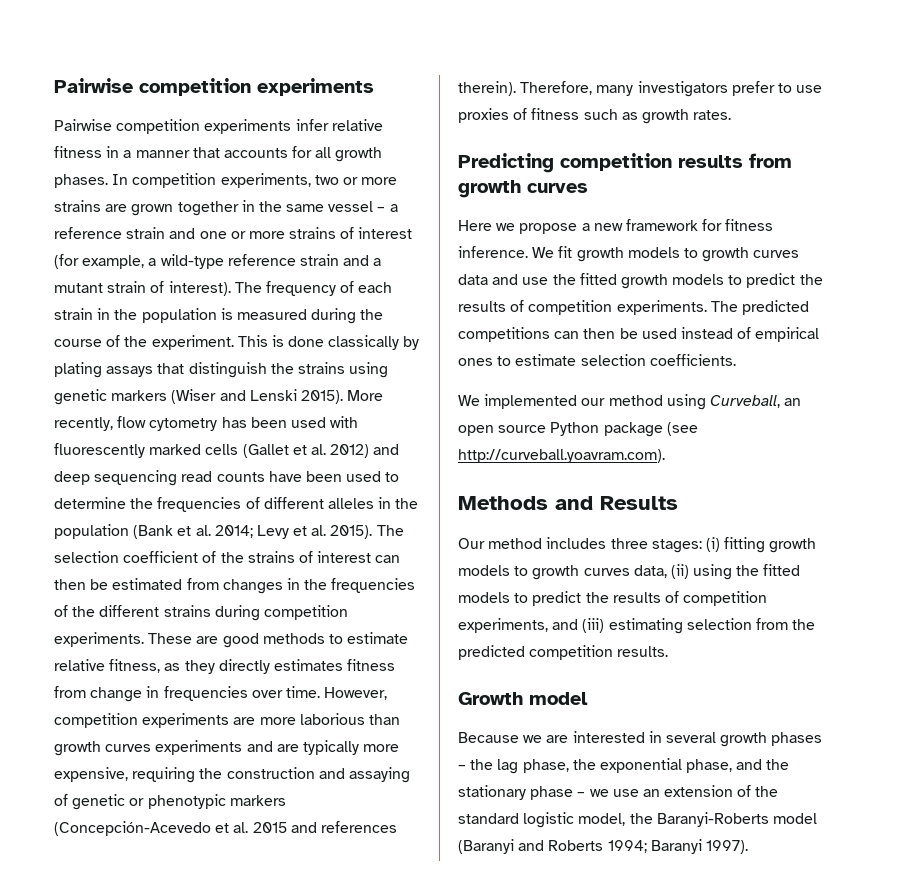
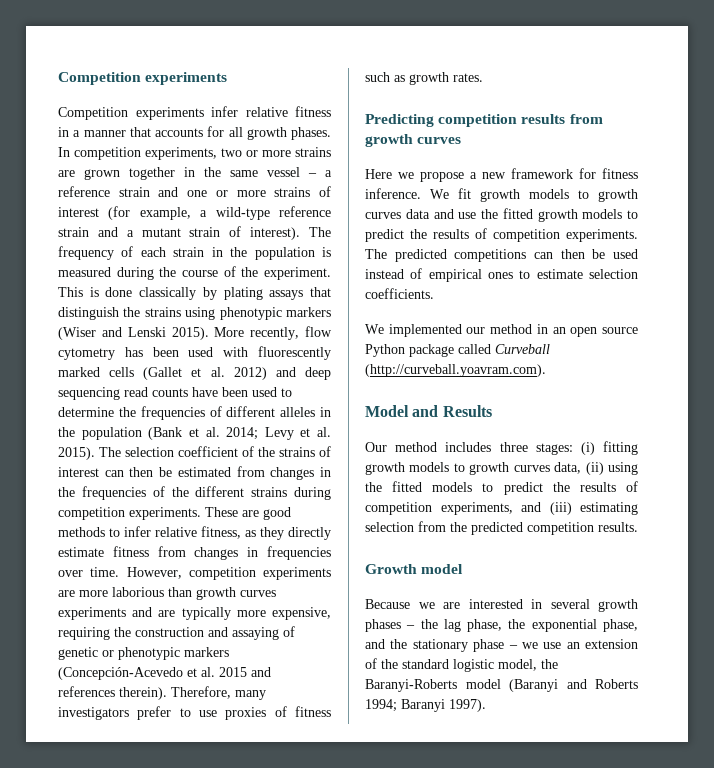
[54,78,251,96] Pairwise competition -> [58,72,141,85] Competition
[54,119,201,134] Pairwise competition -> [58,107,128,120] Competition
[54,389,107,405] genetic -> [219,307,282,320] phenotypic
[347,632,409,644] estimate -> [124,526,151,537] infer
[273,659,343,671] estimates -> [58,547,104,557] estimate
[90,687,143,702] change -> [194,547,239,560] changes
[666,394,780,410] using Curveball, -> [536,324,548,334] in
[666,422,698,436] [458,449,665,463] [458,496,548,510] (see http://curveball.yoavram.com). // Methods -> [458,344,550,354] [365,364,546,377] [365,405,409,417] called Curveball (http://curveball.yoavram.com). // Model

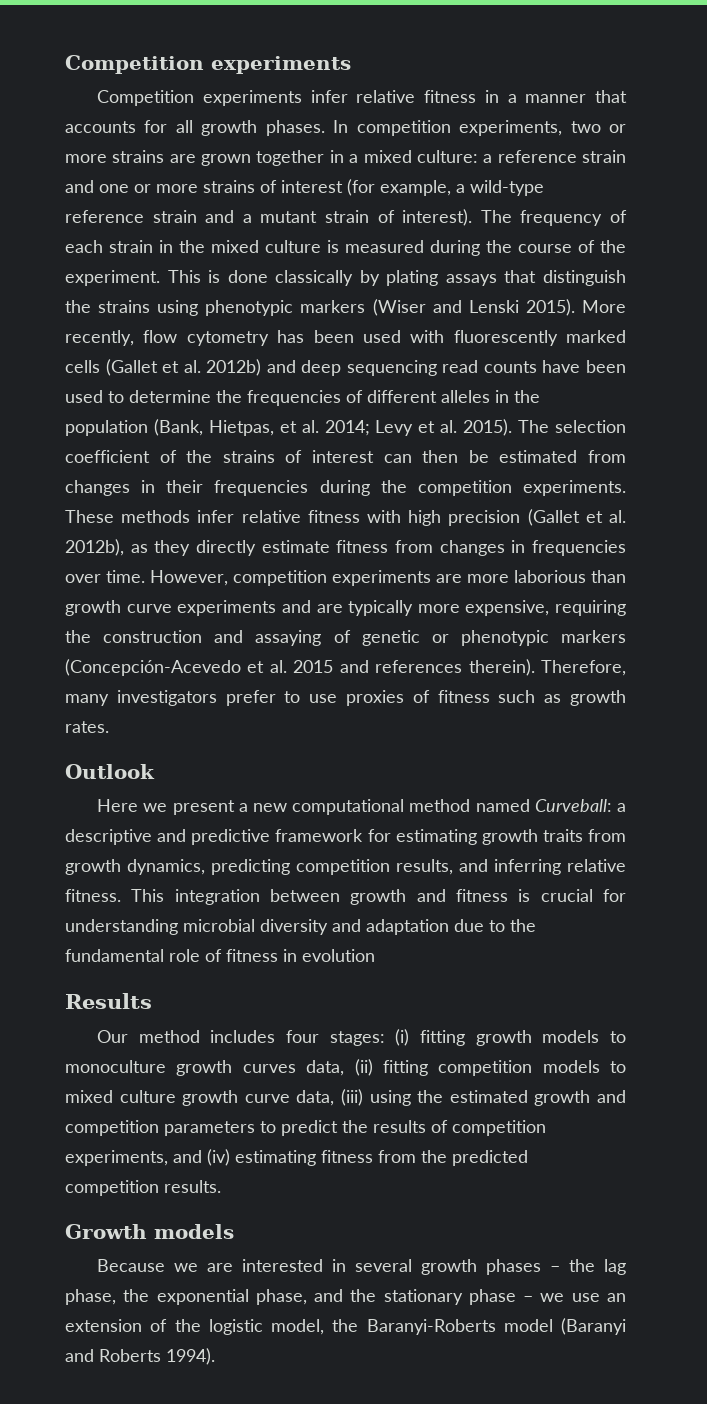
[204,167,317,177] the same vessel – -> [349,150,478,163] a mixed culture:
[254,247,315,260] population -> [211,240,321,253] mixed culture
[233,367,267,380] 2012) -> [206,359,262,376] 2012b)
[148,427,183,440] (Bank -> [153,419,274,436] (Bank, Hietpas,
[58,486,331,500] [58,507,291,520] [58,526,241,539] the frequencies of the different strains during competition experiments. These are good methods to infer relative fitness, -> [166,480,626,496] [65,509,626,526] [65,539,124,556] their frequencies during the competition experiments. These methods infer relative fitness with high precision (Gallet et al. 2012b),
[240,590,276,597] curves -> [126,604,172,613] curve
[365,114,603,127] [365,134,462,147] Predicting competition results from growth curves -> [65,764,155,779] Outlook
[420,172,464,182] propose -> [172,800,235,815] present
[511,168,638,179] [365,188,638,202] [365,208,638,222] [365,228,638,242] [365,249,638,262] [365,268,638,282] [365,288,434,299] [365,324,638,337] [365,344,550,357] [365,364,546,377] [365,405,439,417] framework for fitness inference. We fit growth models to growth curves data and use the fitted growth models to predict the results of competition experiments. The predicted competitions can then be used instead of empirical ones to estimate selection coefficients. // We implemented our method in an open source Python package called Curveball (http://curveball.yoavram.com). // Model and -> [292,799,626,815] [65,829,626,845] [65,859,626,875] [65,889,626,905] [65,919,536,935] [65,949,375,962] computational method named Curveball: a descriptive and predictive framework for estimating growth traits from growth dynamics, predicting competition results, and inferring relative fitness. This integration between growth and fitness is crucial for understanding microbial diversity and adaptation due to the fundamental role of fitness in evolution //
[499,442,528,452] three -> [286,1030,320,1043] four
(465, 467) none -> [65,1060,166,1073] monoculture
[608,462,638,475] [365,481,473,492] using the fitted models -> [382,1060,626,1076] [65,1089,627,1106] [65,1120,255,1136] fitting competition models to mixed culture growth curve data, (iii) using the estimated growth and competition parameters
[549,502,638,515] [365,522,414,532] (iii) estimating selection -> [207,1149,373,1166] (iv) estimating fitness
[421,564,464,574] model -> [154,1224,234,1239] models
[402,659,449,669] standard -> (201, 1325) none
[365,699,486,712] 1994; Baranyi 1997). -> [166,1348,215,1365] 1994).

